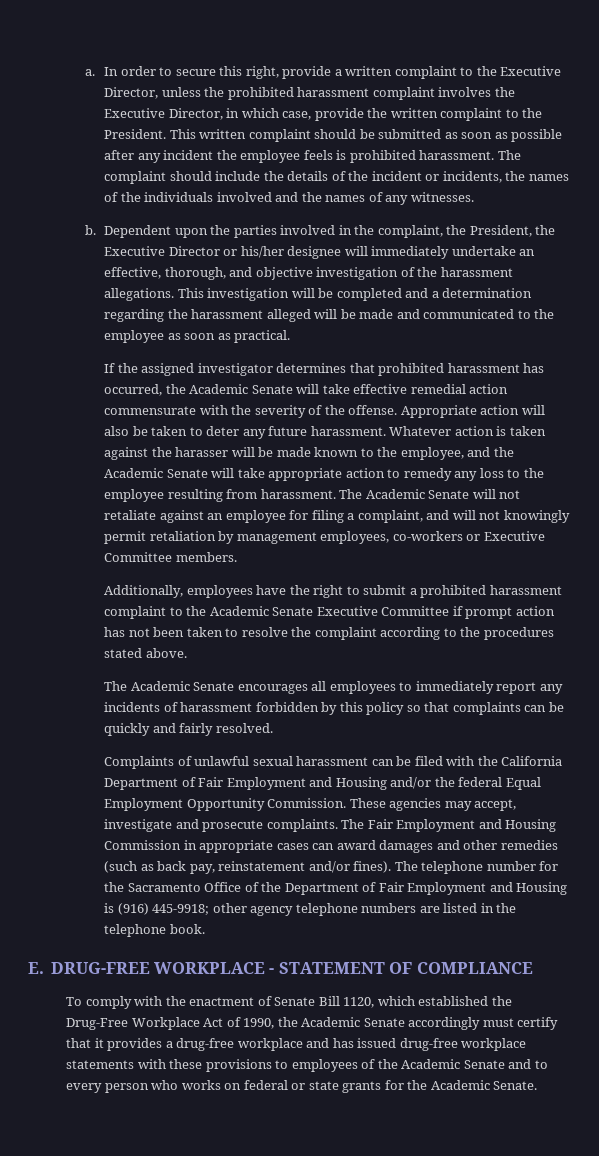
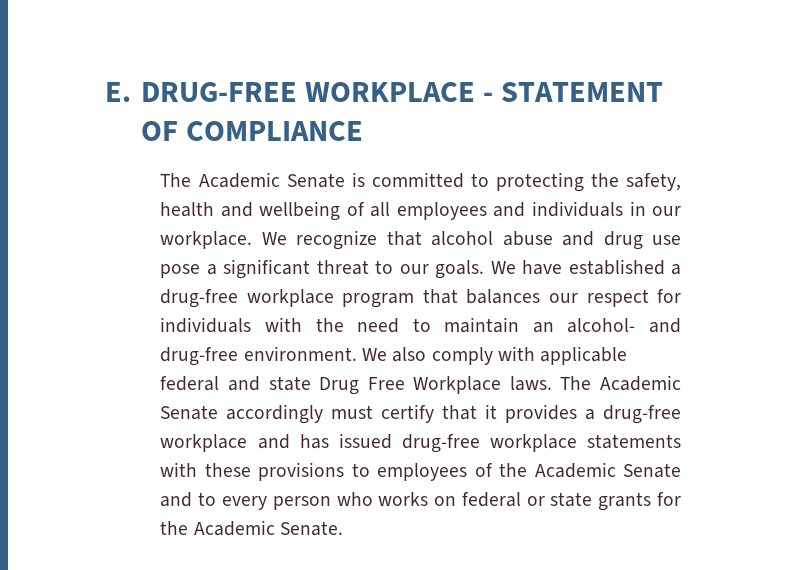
[85,66,562,79] [104,87,515,100] [104,108,543,121] [104,129,563,142] [104,150,521,163] [104,171,569,184] [104,192,474,205] [85,225,556,238] [104,246,536,259] [104,267,513,280] [104,288,533,301] [104,309,555,322] [104,330,291,343] [104,363,545,376] [104,384,509,396] [104,405,545,418] [104,426,546,439] [104,447,514,460] [104,468,544,481] [104,489,521,502] [104,510,570,523] [104,531,545,544] [104,552,237,562] [104,585,562,598] [104,606,555,619] [104,627,554,640] [104,648,187,658] [104,681,563,694] [104,702,564,715] [104,723,273,736] [104,756,563,769] [104,777,541,790] [104,798,517,811] [104,819,557,832] [104,840,558,853] [104,861,559,874] [104,882,568,895] [104,903,517,916] [104,924,205,937] a. In order to secure this right, provide a written complaint to the Executive Director, unless the prohibited harassment complaint involves the Executive Director, in which case, provide the written complaint to the President. This written complaint should be submitted as soon as possible after any incident the employee feels is prohibited harassment. The complaint should include the details of the incident or incidents, the names of the individuals involved and the names of any witnesses. // b. Dependent upon the parties involved in the complaint, the President, the Executive Director or his/her designee will immediately undertake an effective, thorough, and objective investigation of the harassment allegations. This investigation will be completed and a determination regarding the harassment alleged will be made and communicated to the employee as soon as practical. // If the assigned investigator determines that prohibited harassment has occurred, the Academic Senate will take effective remedial action commensurate with the severity of the offense. Appropriate action will also be taken to deter any future harassment. Whatever action is taken against the harasser will be made known to the employee, and the Academic Senate will take appropriate action to remedy any loss to the employee resulting from harassment. The Academic Senate will not retaliate against an employee for filing a complaint, and will not knowingly permit retaliation by management employees, co-workers or Executive Committee members. // Additionally, employees have the right to submit a prohibited harassment complaint to the Academic Senate Executive Committee if prompt action has not been taken to resolve the complaint according to the procedures stated above. // The Academic Senate encourages all employees to immediately report any incidents of harassment forbidden by this policy so that complaints can be quickly and fairly resolved. // Complaints of unlawful sexual harassment can be filed with the California Department of Fair Employment and Housing and/or the federal Equal Employment Opportunity Commission. These agencies may accept, investigate and prosecute complaints. The Fair Employment and Housing Commission in appropriate cases can award damages and other remedies (such as back pay, reinstatement and/or fines). The telephone number for the Sacramento Office of the Department of Fair Employment and Housing is (916) 445-9918; other agency telephone numbers are listed in the telephone book. // -> (105, 92) none
[66,996,512,1009] [66,1017,298,1030] To comply with the enactment of Senate Bill 1120, which established the Drug-Free Workplace Act of 1990, the -> [160,172,681,192] [160,201,681,221] [160,230,681,250] [160,259,682,279] [160,289,682,308] [160,317,681,333] [160,346,628,366] [160,376,592,395] The Academic Senate is committed to protecting the safety, health and wellbeing of all employees and individuals in our workplace. We recognize that alcohol abuse and drug use pose a significant threat to our goals. We have established a drug-free workplace program that balances our respect for individuals with the need to maintain an alcohol- and drug-free environment. We also comply with applicable federal and state Drug Free Workplace laws. The

